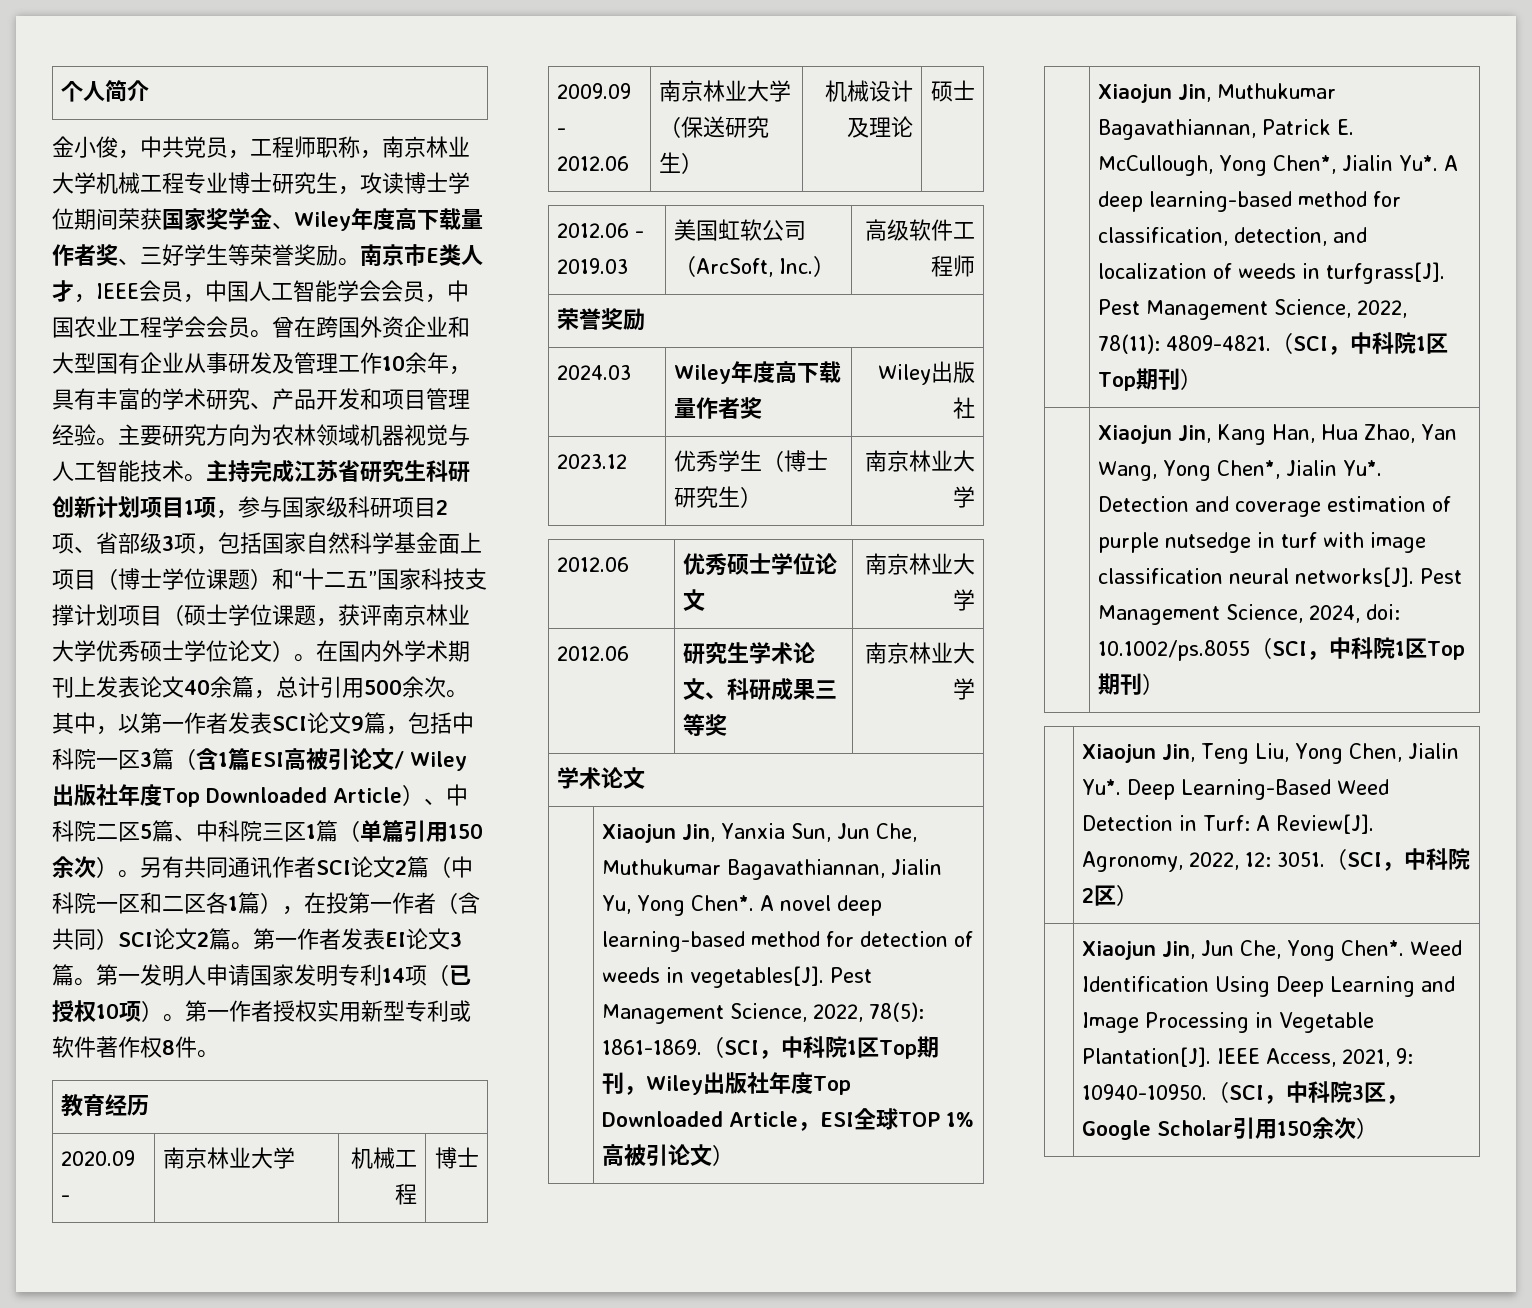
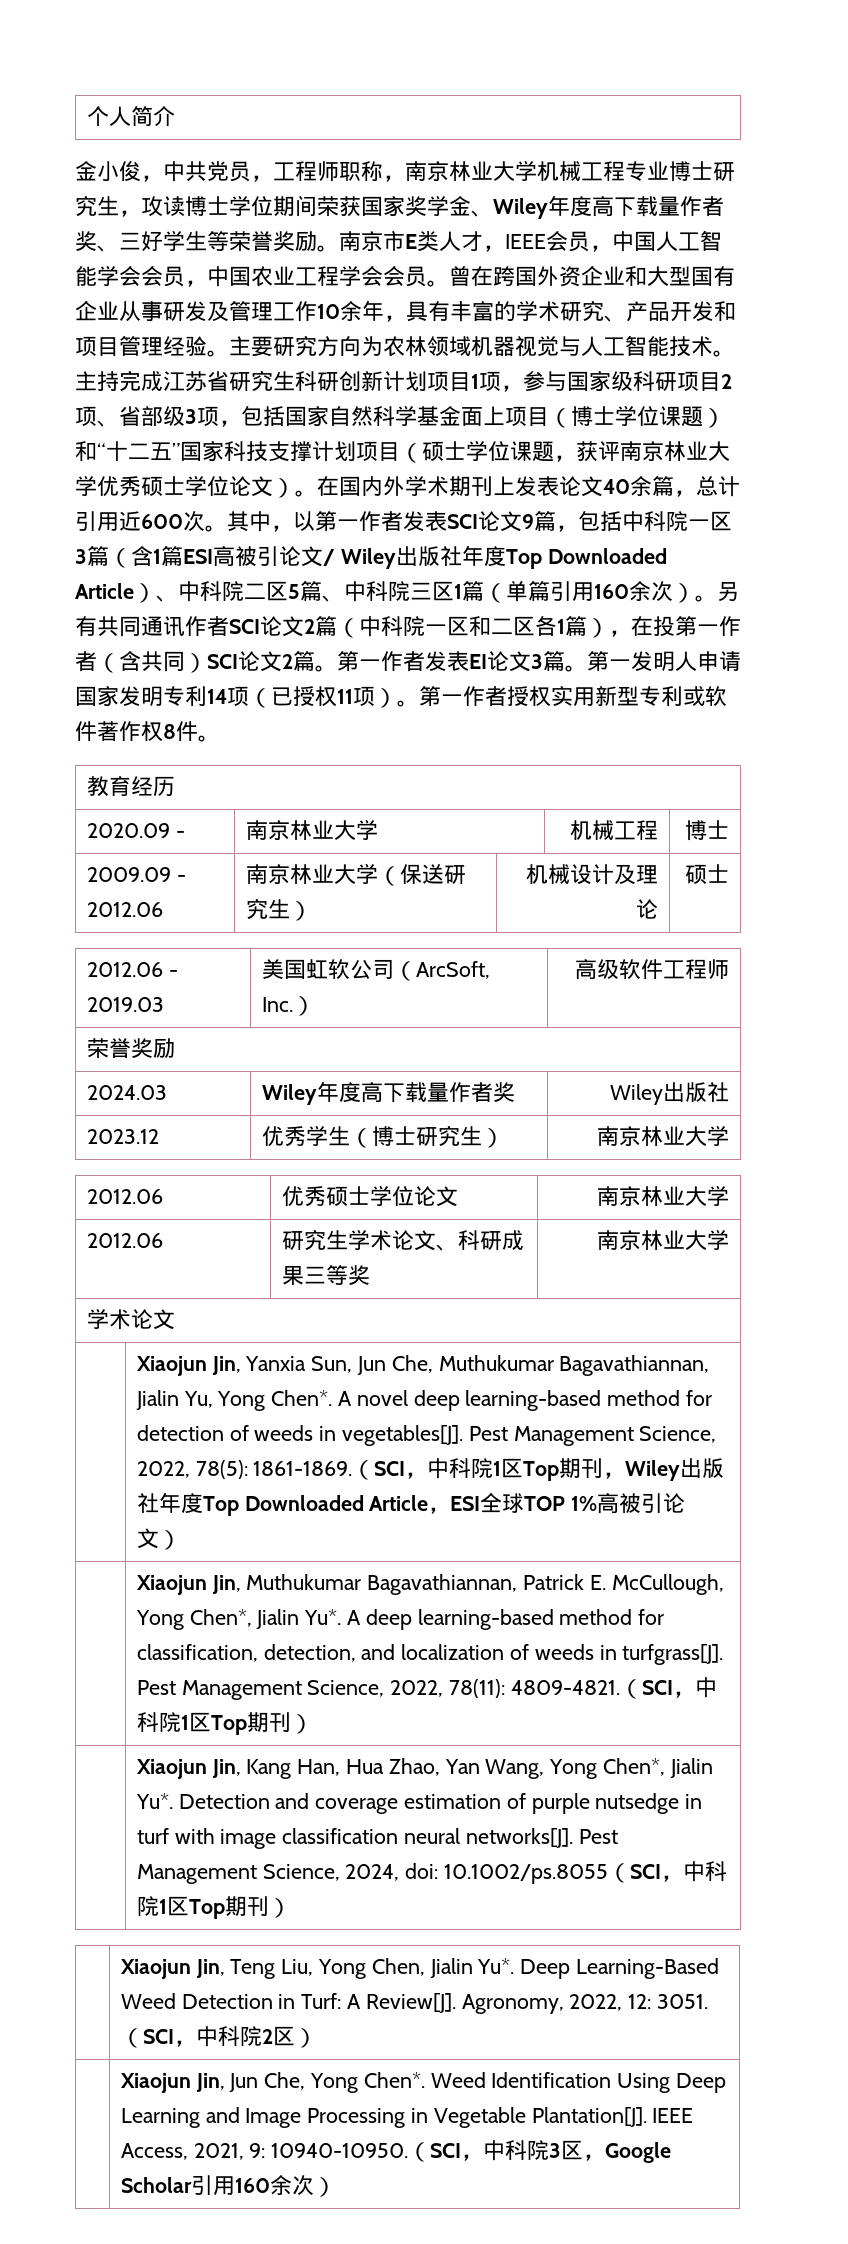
[364,676,424,698] 500余 -> [119,511,183,531] 近600
[448,823,483,839] 150 -> [594,584,629,599] 160
[96,1003,119,1019] 10 -> [337,689,353,704] 11
[1277,1120,1313,1136] 150 -> [234,2178,270,2193] 160

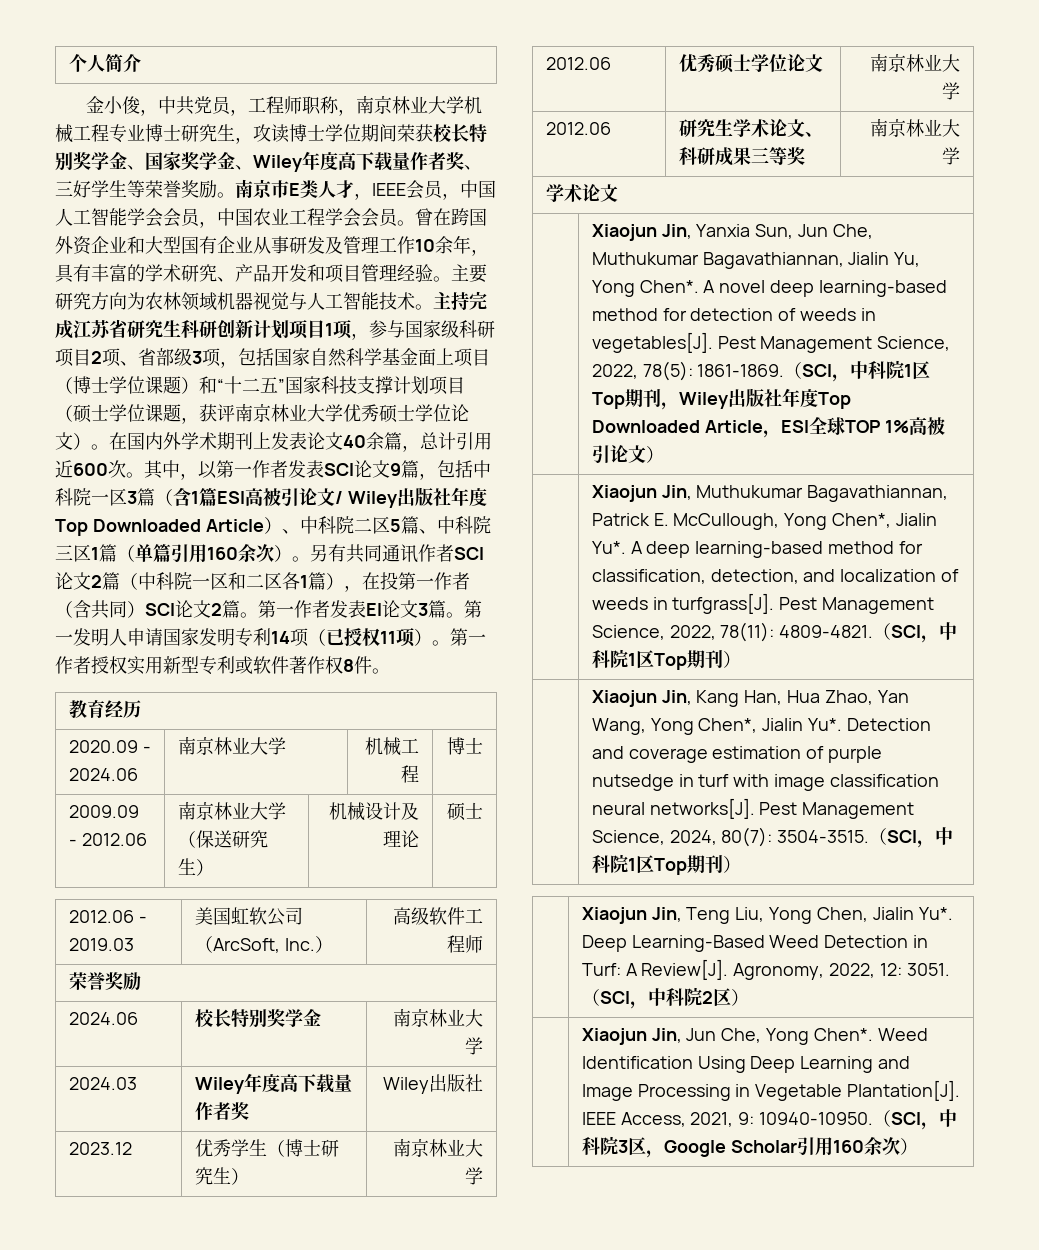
(361, 206) none -> [433,124,487,143] [55,152,145,171] 校长特别奖学金、
(185, 834) none -> [68,768,138,781] 2024.06
(175, 1048) none -> [68,1012,138,1025] [194,1009,321,1028] [393,1008,484,1027] [465,1037,484,1055] // 2024.06 | 校长特别奖学金 | 南京林业大学
[405,1863,609,1884] doi: 10.1002/ps.8055 -> [721,827,870,847] 80(7): 3504-3515.

